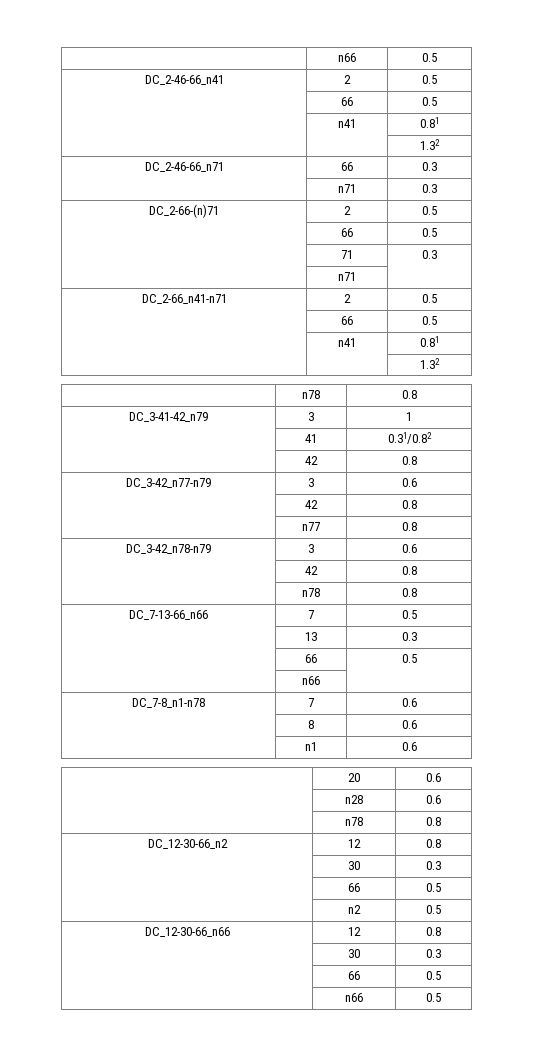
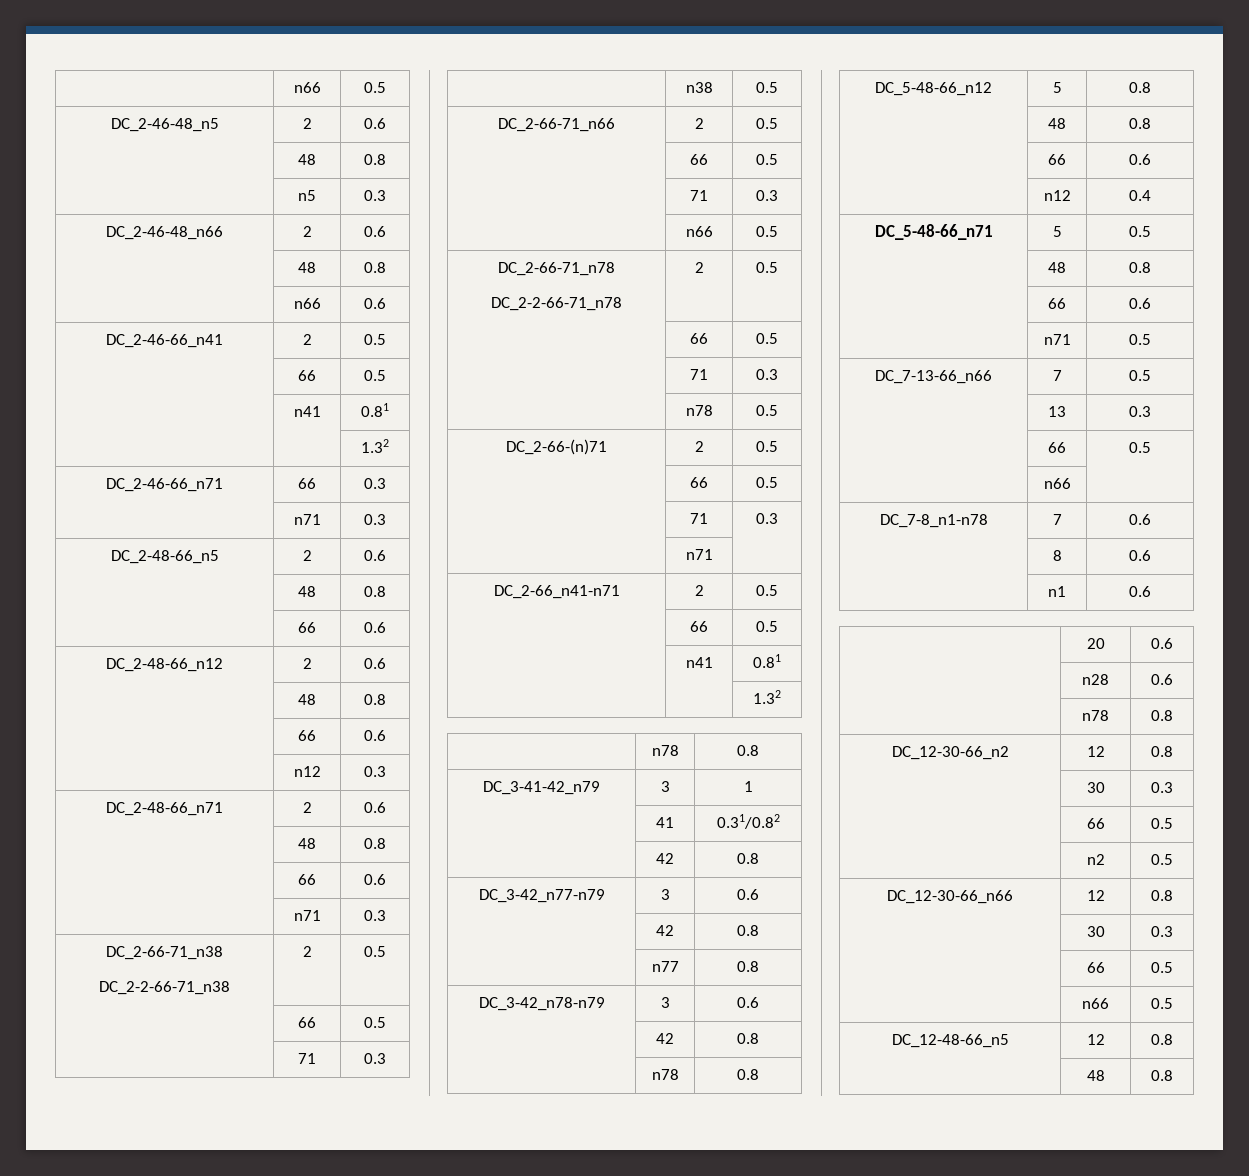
[338,53,356,62] [422,53,437,62] | n66 | 0.5 -> [293,82,321,93] [364,82,386,93] [110,118,219,132] [302,118,312,129] [364,118,386,129] [298,154,316,165] [364,154,386,165] [298,190,316,201] [364,190,386,201] [106,226,223,240] [302,226,312,237] [364,226,386,237] [298,262,316,273] [364,262,386,273] [293,298,321,309] [364,298,386,309] | n66 | 0.5 // DC_2-46-48_n5 | 2 | 0.6 // | 48 | 0.8 // | n5 | 0.3 // DC_2-46-48_n66 | 2 | 0.6 // | 48 | 0.8 // | n66 | 0.6
(437, 188) none -> [110,550,219,564] [302,550,312,561] [364,550,386,561] [298,586,316,597] [364,586,386,597] [298,622,316,633] [364,622,386,633] [106,658,223,672] [302,658,312,669] [364,658,386,669] [298,694,316,705] [364,694,386,705] [298,730,316,741] [364,730,386,741] [293,766,321,777] [364,766,386,777] [106,802,223,816] [302,802,312,813] [364,802,386,813] [298,838,316,849] [364,838,386,849] [298,874,316,885] [364,874,386,885] [293,910,321,921] [364,910,386,921] [106,946,223,960] [99,981,230,995] [302,946,312,957] [364,946,386,957] [298,1017,316,1028] [364,1017,386,1028] [298,1053,316,1064] [364,1053,386,1064] [685,82,713,93] [756,82,778,93] [498,118,615,132] [694,118,704,129] [756,118,778,129] [690,154,708,165] [756,154,778,165] [690,190,708,201] [756,190,778,201] [685,226,713,237] [756,226,778,237] [498,262,615,276] [491,297,622,311] [694,262,704,273] [756,262,778,273] [690,333,708,344] [756,333,778,344] [690,369,708,380] [756,369,778,380] [685,405,713,416] [756,405,778,416] // DC_2-48-66_n5 | 2 | 0.6 // | 48 | 0.8 // | 66 | 0.6 // DC_2-48-66_n12 | 2 | 0.6 // | 48 | 0.8 // | 66 | 0.6 // | n12 | 0.3 // DC_2-48-66_n71 | 2 | 0.6 // | 48 | 0.8 // | 66 | 0.6 // | n71 | 0.3 // DC_2-66-71_n38 // DC_2-2-66-71_n38 | 2 | 0.5 // | 66 | 0.5 // | 71 | 0.3 // | n38 | 0.5 // DC_2-66-71_n66 | 2 | 0.5 // | 66 | 0.5 // | 71 | 0.3 // | n66 | 0.5 // DC_2-66-71_n78 // DC_2-2-66-71_n78 | 2 | 0.5 // | 66 | 0.5 // | 71 | 0.3 // | n78 | 0.5
(417, 592) none -> [875,82,992,96] [1052,82,1062,93] [1129,82,1151,93] [1048,118,1066,129] [1129,118,1151,129] [1048,154,1066,165] [1129,154,1151,165] [1043,190,1071,201] [1129,190,1151,201] [874,224,993,240] [1052,226,1062,237] [1129,226,1151,237] [1048,262,1066,273] [1129,262,1151,273] [1048,298,1066,309] [1129,298,1151,309] [1043,334,1071,345] [1129,334,1151,345] // DC_5-48-66_n12 | 5 | 0.8 // | 48 | 0.8 // | 66 | 0.6 // | n12 | 0.4 // DC_5-48-66_n71 | 5 | 0.5 // | 48 | 0.8 // | 66 | 0.6 // | n71 | 0.5
(441, 997) none -> [891,1034,1009,1048] [1086,1034,1105,1045] [1151,1034,1173,1045] [1086,1070,1105,1081] [1151,1070,1173,1081] // DC_12-48-66_n5 | 12 | 0.8 // | 48 | 0.8

